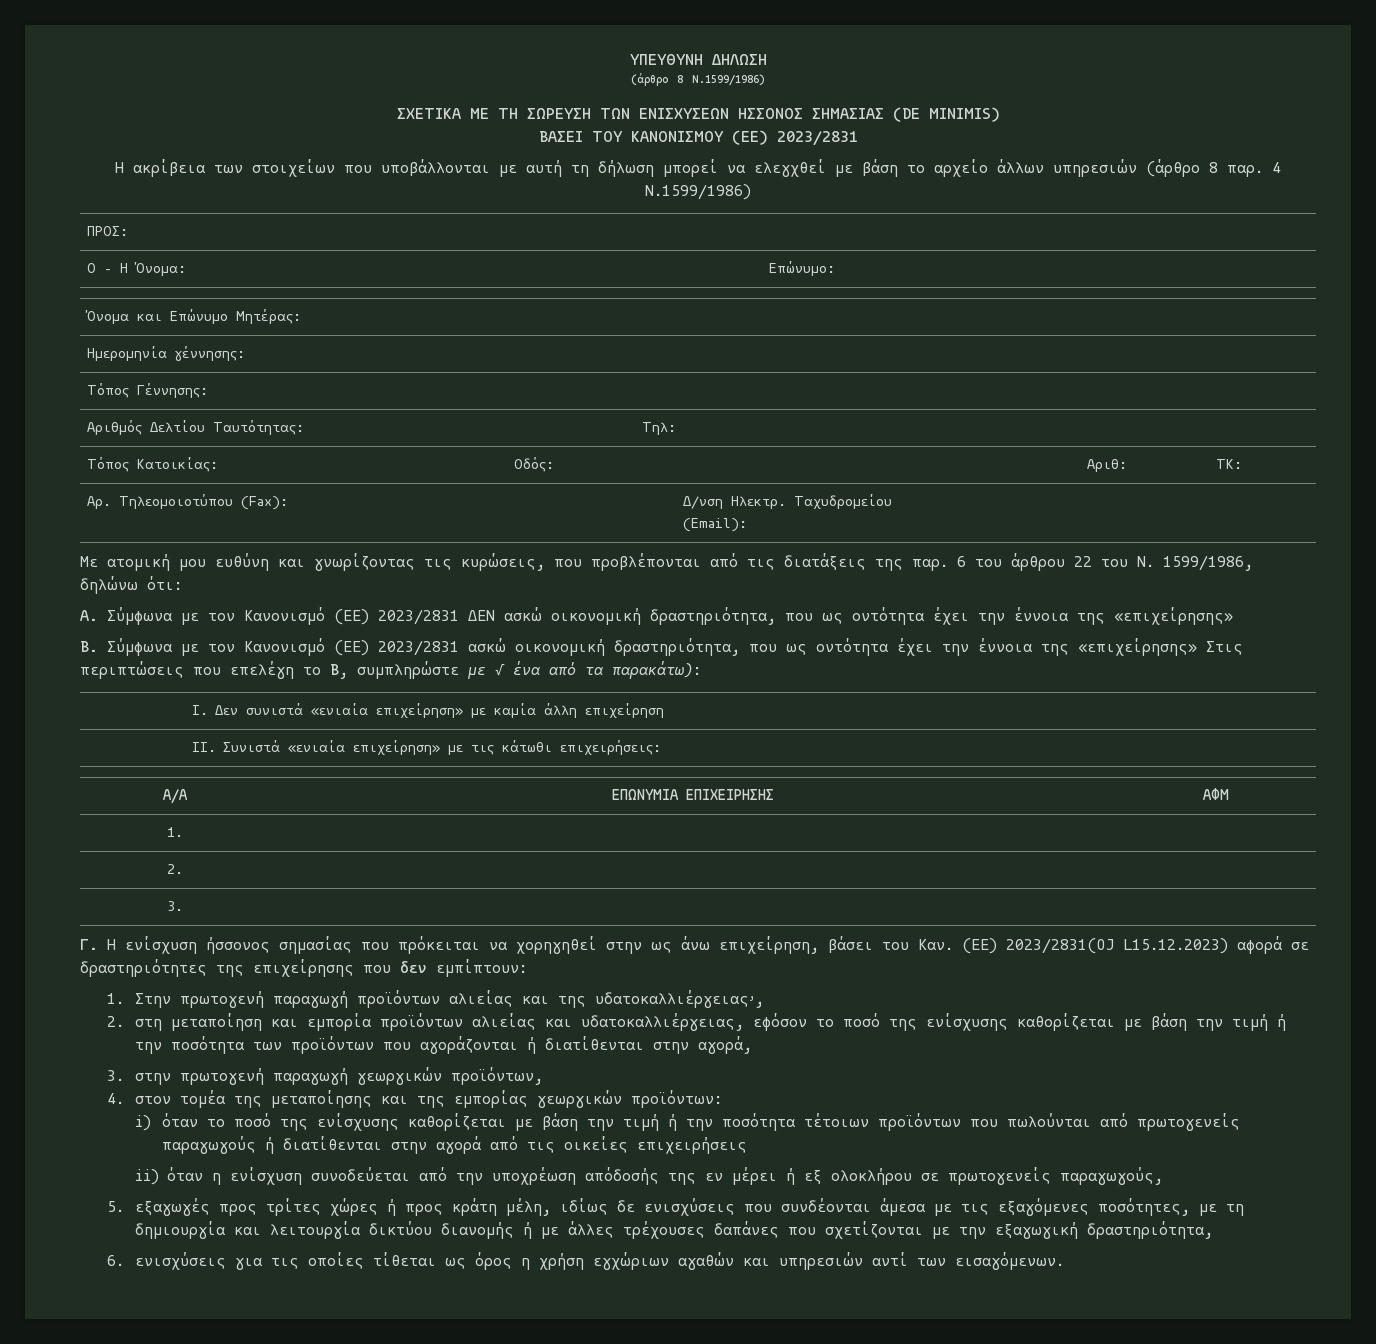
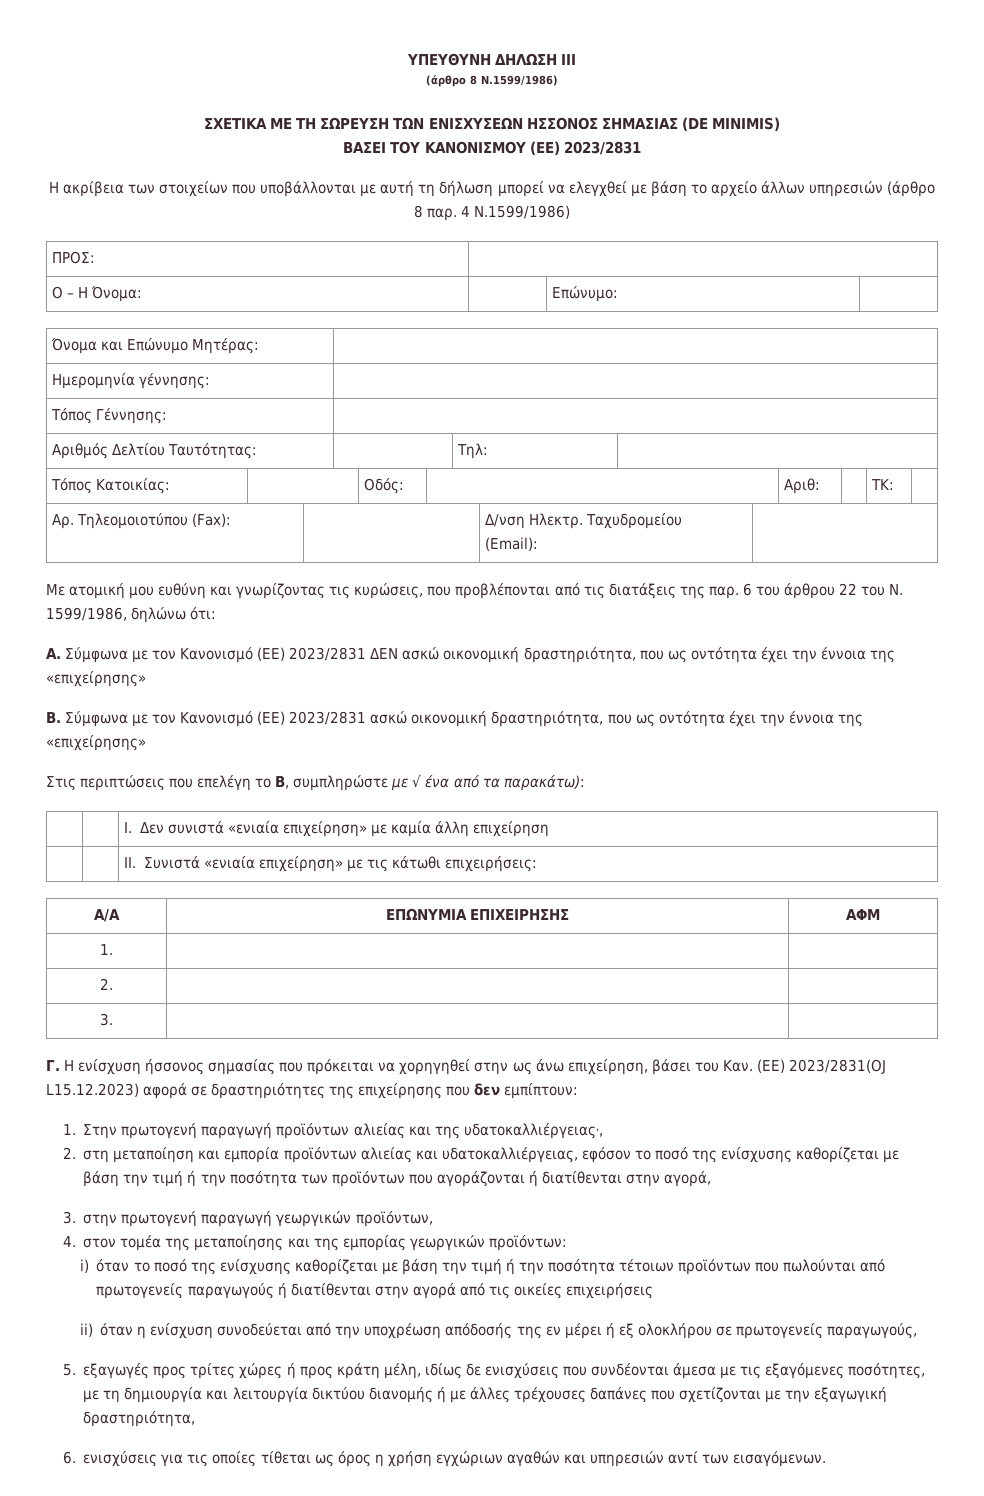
(767, 59) none -> [561,54,577,65] III
(1197, 647) none -> (146, 743) //

